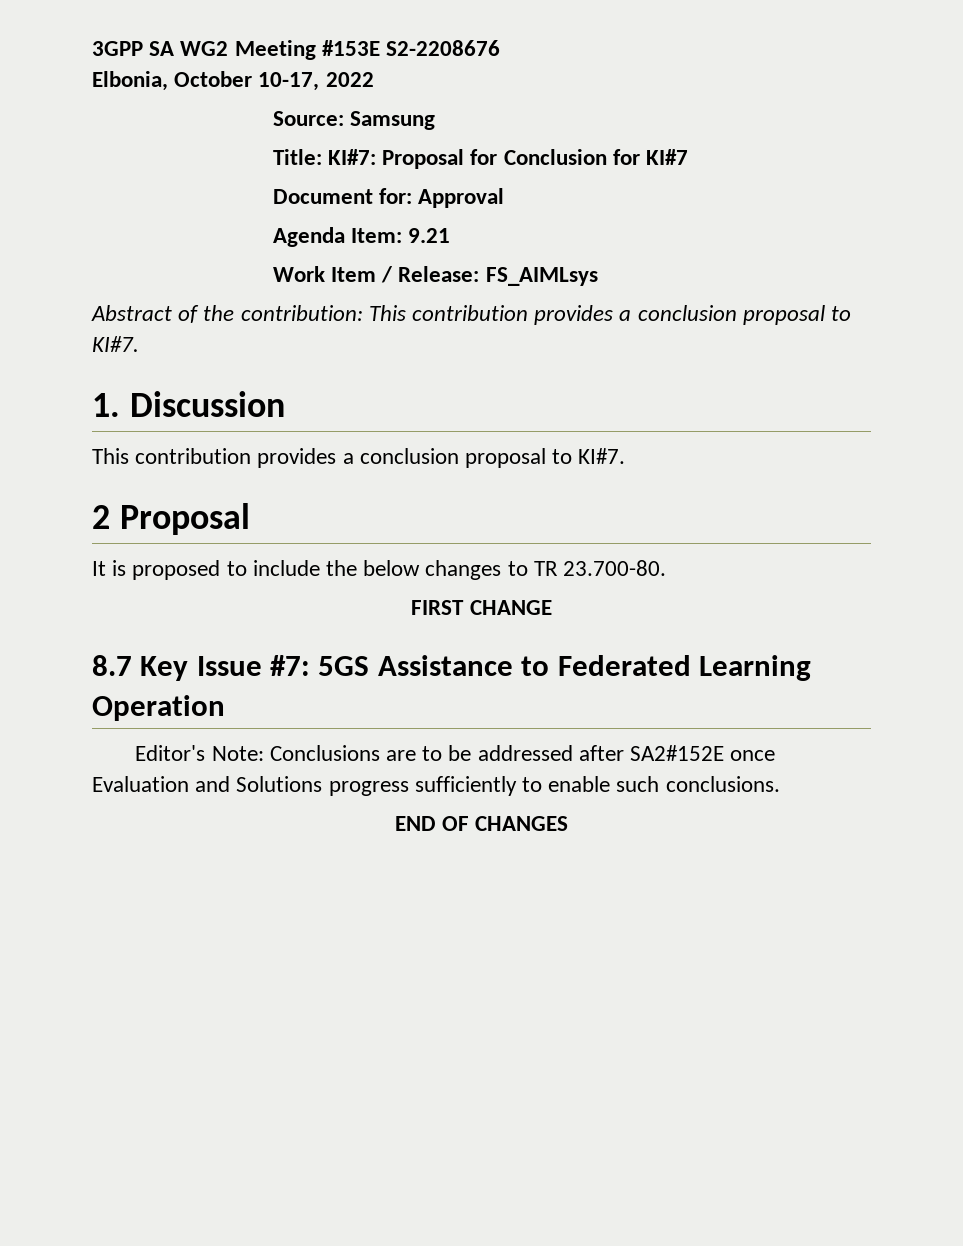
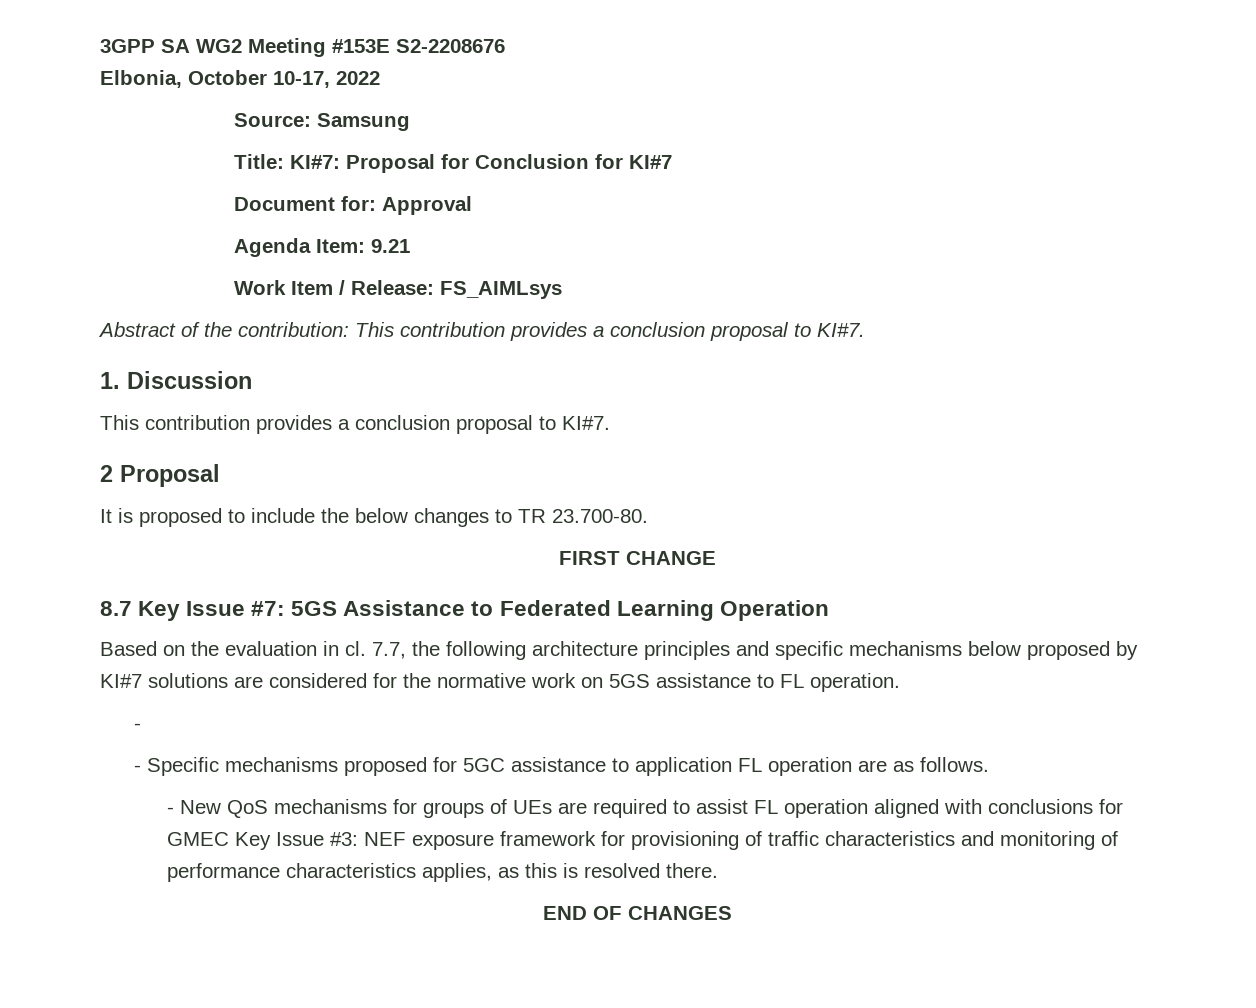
[135,745,776,761] [92,776,780,796] Editor's Note: Conclusions are to be addressed after SA2#152E once Evaluation and Solutions progress sufficiently to enable such conclusions. -> [100,641,1138,660] [100,673,900,692] [133,723,141,730] [133,757,989,776] [167,799,1124,818] [167,831,1119,850] [167,863,719,882] Based on the evaluation in cl. 7.7, the following architecture principles and specific mechanisms below proposed by KI#7 solutions are considered for the normative work on 5GS assistance to FL operation. // - // - Specific mechanisms proposed for 5GC assistance to application FL operation are as follows. // - New QoS mechanisms for groups of UEs are required to assist FL operation aligned with conclusions for GMEC Key Issue #3: NEF exposure framework for provisioning of traffic characteristics and monitoring of performance characteristics applies, as this is resolved there.

